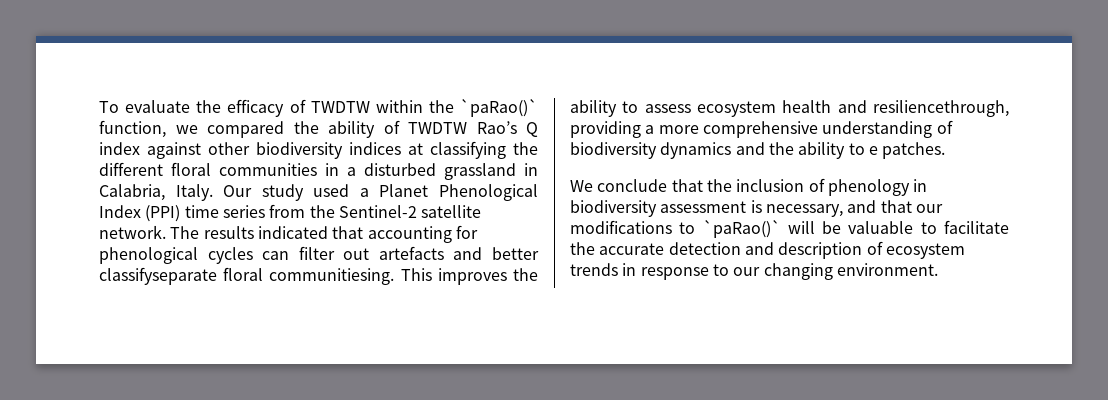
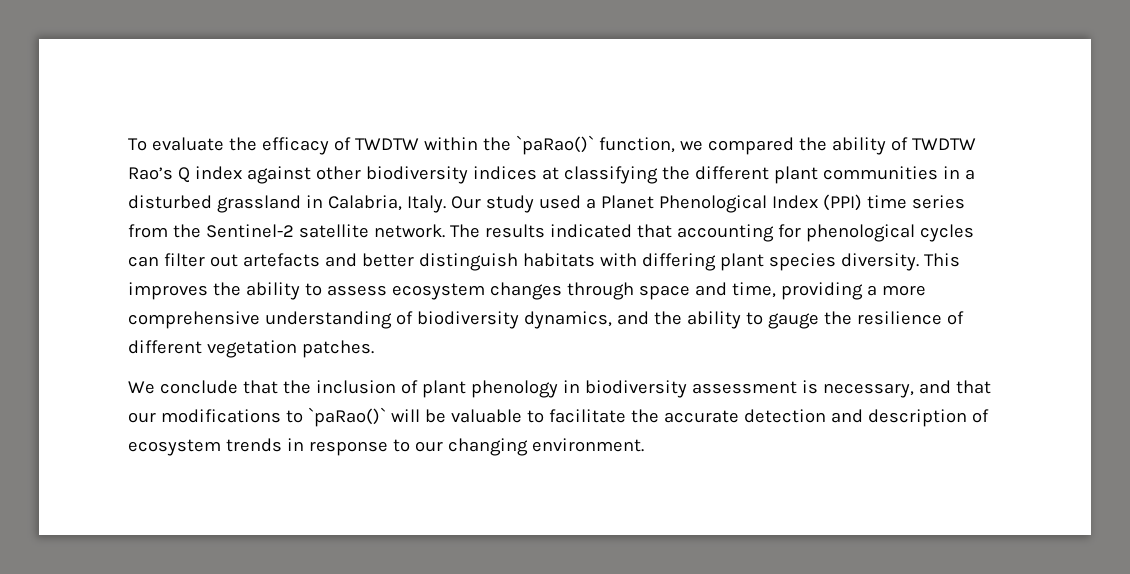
[171,162,211,176] floral -> [773,166,818,184] plant
[99,267,395,285] classifyseparate floral communitiesing. -> [418,253,919,271] distinguish habitats with differing plant species diversity.
[782,100,1009,117] health and resiliencethrough, -> [489,282,776,300] changes through space and time,
[660,142,732,159] dynamics -> [523,311,612,329] dynamics,
[868,146,878,155] e -> [767,311,964,329] [128,340,297,358] gauge the resilience of different vegetation
(825, 185) none -> [421,380,466,398] plant

